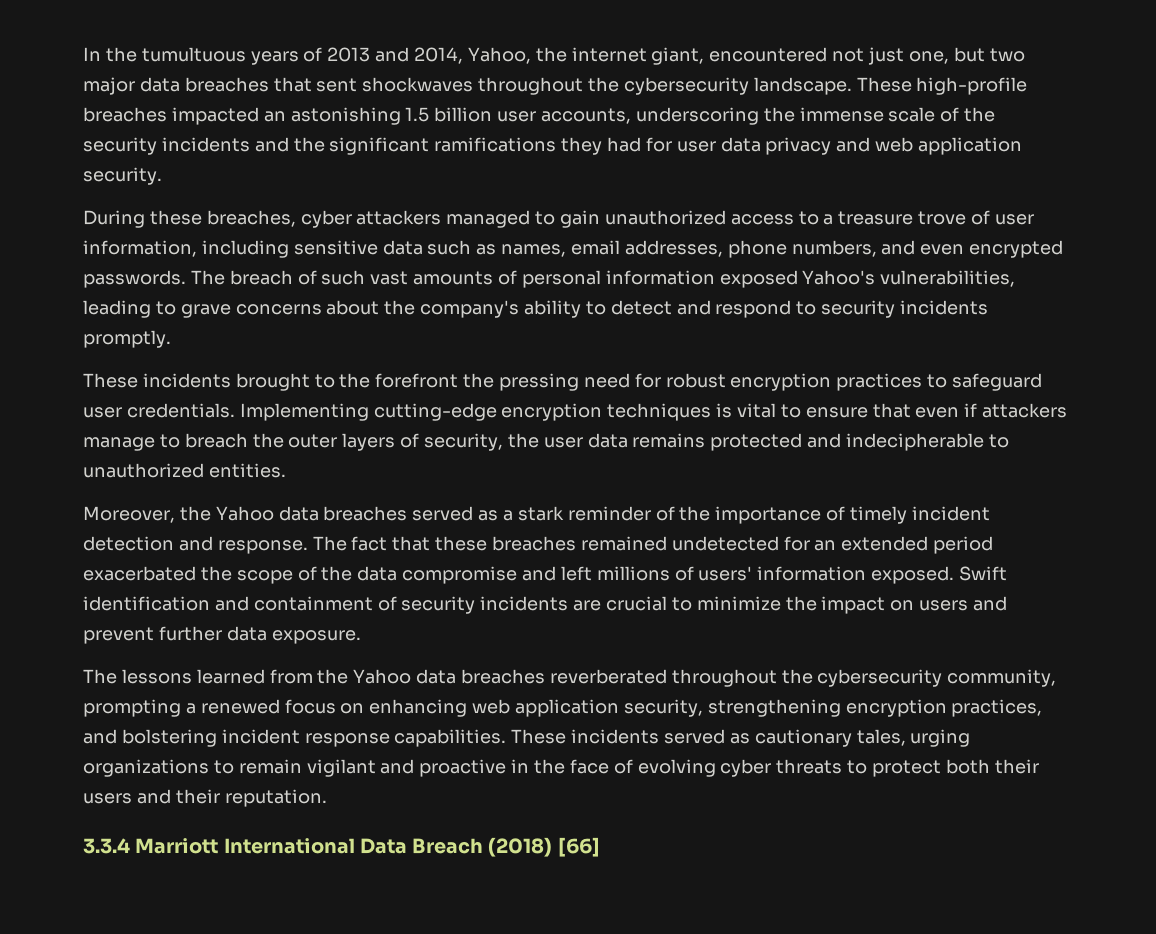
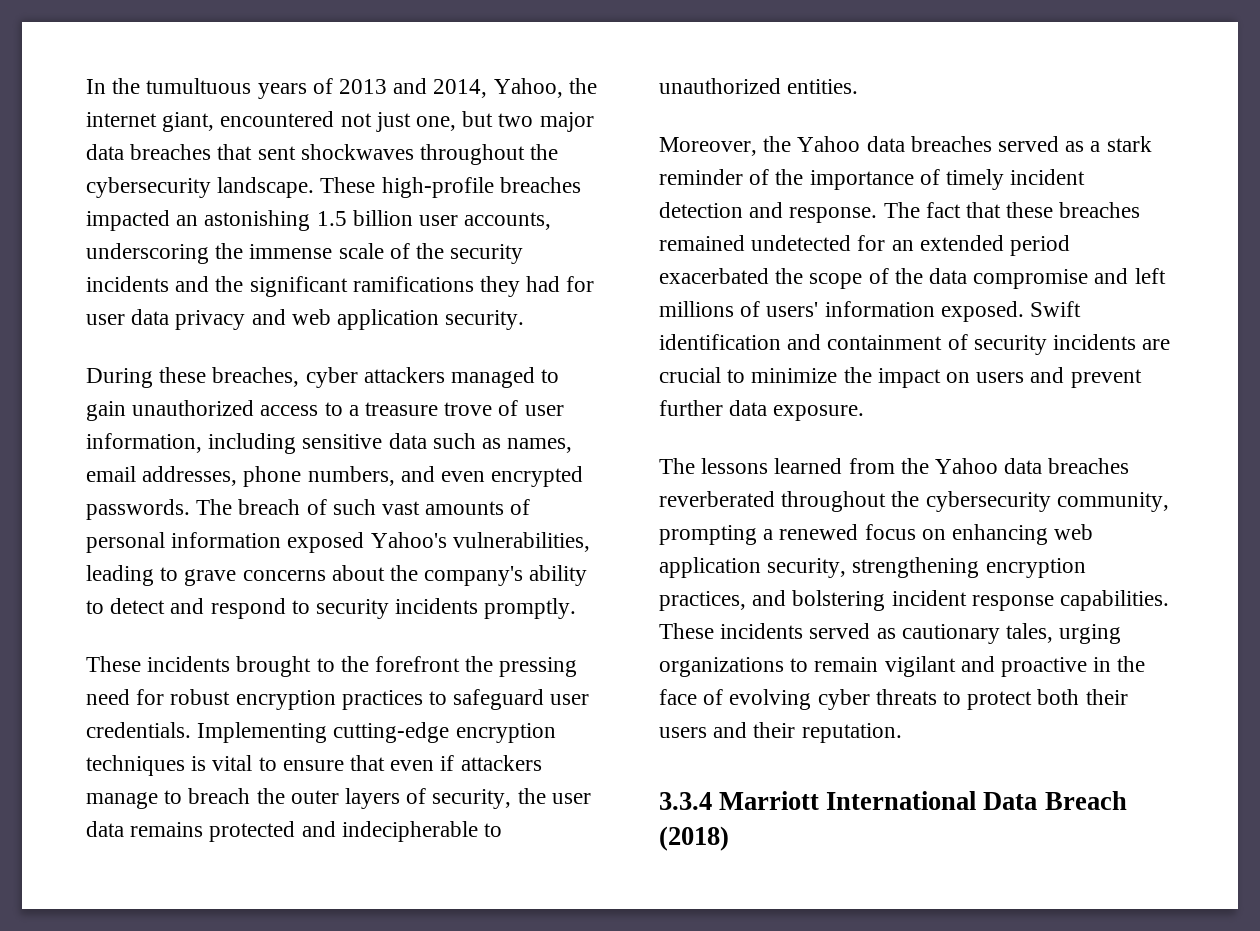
[557,837,600,857] [66] -> (729, 838) none

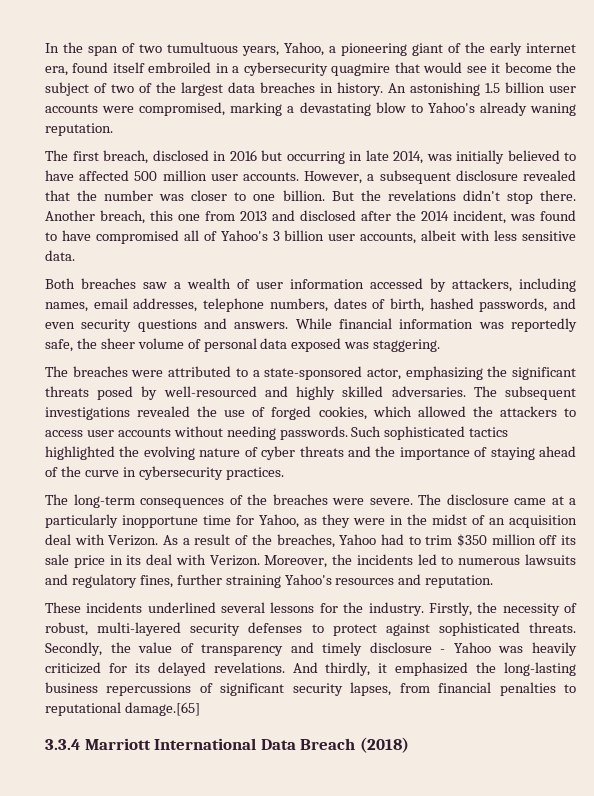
[146,78,597,99] [86,111,594,132] [86,144,559,165] [86,177,581,198] [86,210,552,231] [86,243,524,264] [86,276,595,297] [86,309,525,330] [86,367,560,388] [86,400,564,421] [86,433,573,454] [86,466,584,487] [86,499,531,520] [86,532,590,553] [86,565,588,586] [86,598,577,619] [86,656,578,677] [86,689,590,710] [86,722,556,743] [86,755,542,776] [86,788,591,809] [86,821,503,842] [659,78,859,94] [659,136,1152,156] [659,169,1086,190] [659,202,1141,223] [659,235,1071,256] [659,268,1166,289] [659,301,1082,322] [659,334,1171,355] [659,367,1142,388] [659,400,865,421] [659,458,1130,474] [659,491,1169,512] [659,524,1094,545] [659,557,1086,578] [659,590,1170,611] [659,623,1122,644] [659,656,1146,677] [659,689,1128,710] [659,722,902,743] tumultuous years of 2013 and 2014, Yahoo, the internet giant, encountered not just one, but two major data breaches that sent shockwaves throughout the cybersecurity landscape. These high-profile breaches impacted an astonishing 1.5 billion user accounts, underscoring the immense scale of the security incidents and the significant ramifications they had for user data privacy and web application security. // During these breaches, cyber attackers managed to gain unauthorized access to a treasure trove of user information, including sensitive data such as names, email addresses, phone numbers, and even encrypted passwords. The breach of such vast amounts of personal information exposed Yahoo's vulnerabilities, leading to grave concerns about the company's ability to detect and respond to security incidents promptly. // These incidents brought to the forefront the pressing need for robust encryption practices to safeguard user credentials. Implementing cutting-edge encryption techniques is vital to ensure that even if attackers manage to breach the outer layers of security, the user data remains protected and indecipherable to unauthorized entities. // Moreover, the Yahoo data breaches served as a stark reminder of the importance of timely incident detection and response. The fact that these breaches remained undetected for an extended period exacerbated the scope of the data compromise and left millions of users' information exposed. Swift identification and containment of security incidents are crucial to minimize the impact on users and prevent further data exposure. // The lessons learned from the Yahoo data breaches reverberated throughout the cybersecurity community, prompting a renewed focus on enhancing web application security, strengthening encryption practices, and bolstering incident response capabilities. These incidents served as cautionary tales, urging organizations to remain vigilant and proactive in the face of evolving cyber threats to protect both their users and their reputation. -> [88,42,576,56] [45,62,576,76] [45,82,576,96] [45,102,577,116] [45,123,113,136] [45,150,576,164] [45,170,576,184] [45,190,576,204] [45,210,576,224] [45,230,576,244] [45,250,75,261] [45,278,576,292] [45,298,576,312] [45,318,577,332] [45,338,441,352] [45,366,576,380] [45,386,576,400] [45,406,576,420] [45,426,509,440] [45,446,577,460] [45,466,284,480] [45,494,576,508] [45,514,577,528] [45,534,576,548] [45,554,576,568] [45,574,494,588] [45,602,577,616] [45,622,576,636] [45,642,578,656] [45,662,576,676] [45,682,577,696] [45,702,200,716] span of two tumultuous years, Yahoo, a pioneering giant of the early internet era, found itself embroiled in a cybersecurity quagmire that would see it become the subject of two of the largest data breaches in history. An astonishing 1.5 billion user accounts were compromised, marking a devastating blow to Yahoo's already waning reputation. // The first breach, disclosed in 2016 but occurring in late 2014, was initially believed to have affected 500 million user accounts. However, a subsequent disclosure revealed that the number was closer to one billion. But the revelations didn't stop there. Another breach, this one from 2013 and disclosed after the 2014 incident, was found to have compromised all of Yahoo's 3 billion user accounts, albeit with less sensitive data. // Both breaches saw a wealth of user information accessed by attackers, including names, email addresses, telephone numbers, dates of birth, hashed passwords, and even security questions and answers. While financial information was reportedly safe, the sheer volume of personal data exposed was staggering. // The breaches were attributed to a state-sponsored actor, emphasizing the significant threats posed by well-resourced and highly skilled adversaries. The subsequent investigations revealed the use of forged cookies, which allowed the attackers to access user accounts without needing passwords. Such sophisticated tactics highlighted the evolving nature of cyber threats and the importance of staying ahead of the curve in cybersecurity practices. // The long-term consequences of the breaches were severe. The disclosure came at a particularly inopportune time for Yahoo, as they were in the midst of an acquisition deal with Verizon. As a result of the breaches, Yahoo had to trim $350 million off its sale price in its deal with Verizon. Moreover, the incidents led to numerous lawsuits and regulatory fines, further straining Yahoo's resources and reputation. // These incidents underlined several lessons for the industry. Firstly, the necessity of robust, multi-layered security defenses to protect against sophisticated threats. Secondly, the value of transparency and timely disclosure - Yahoo was heavily criticized for its delayed revelations. And thirdly, it emphasized the long-lasting business repercussions of significant security lapses, from financial penalties to reputational damage.[65]

